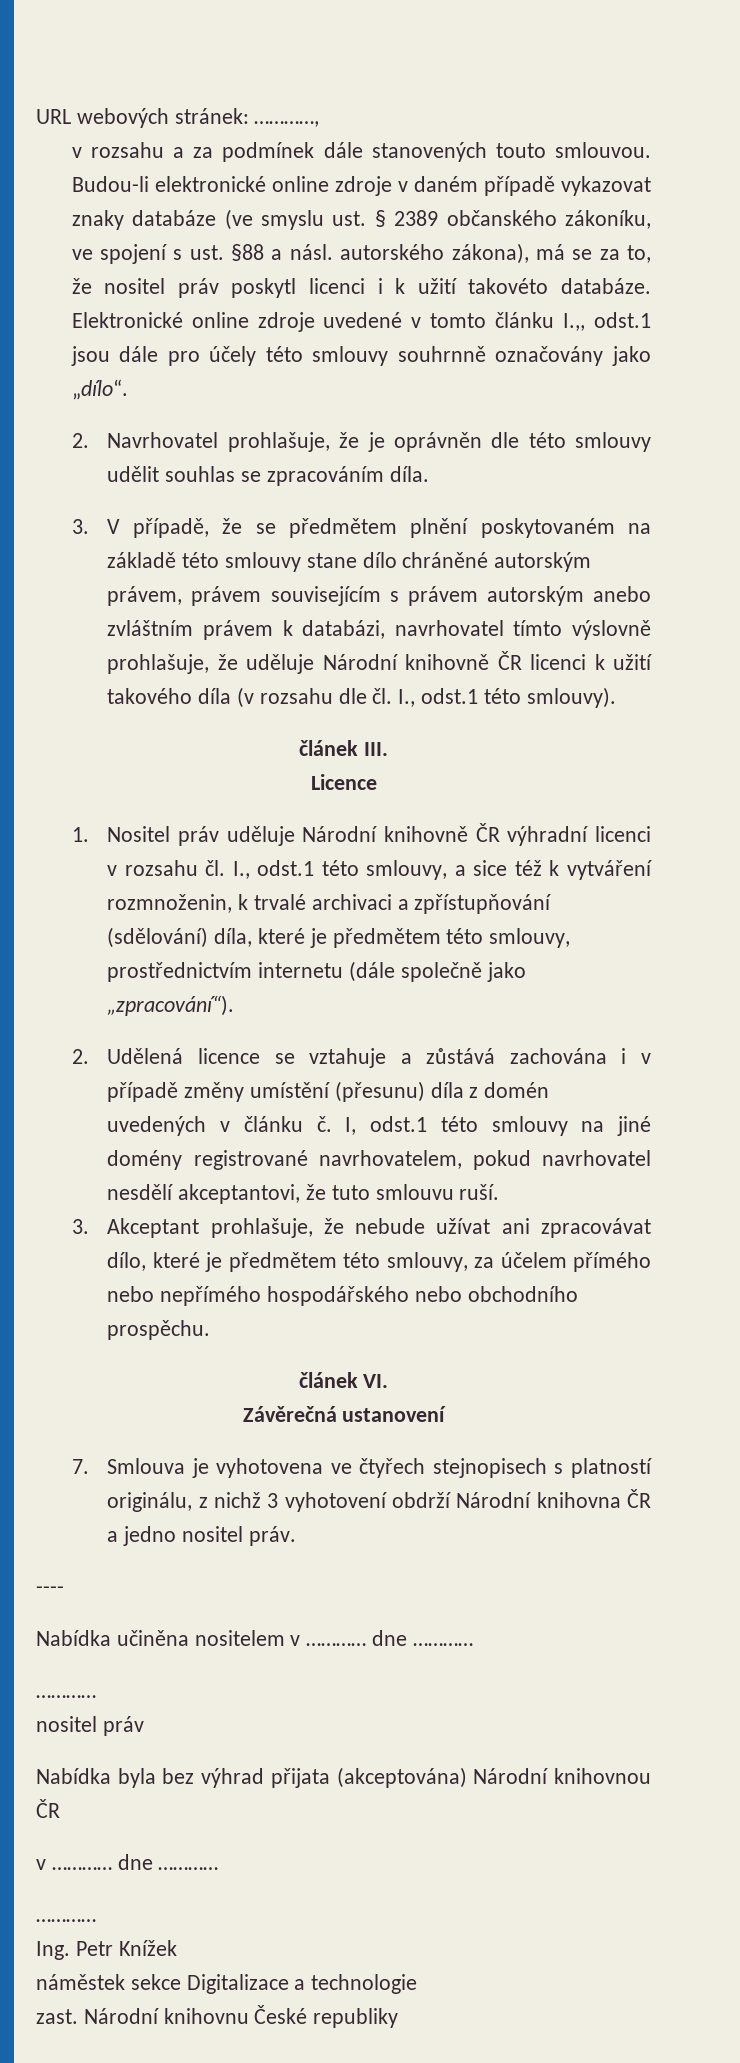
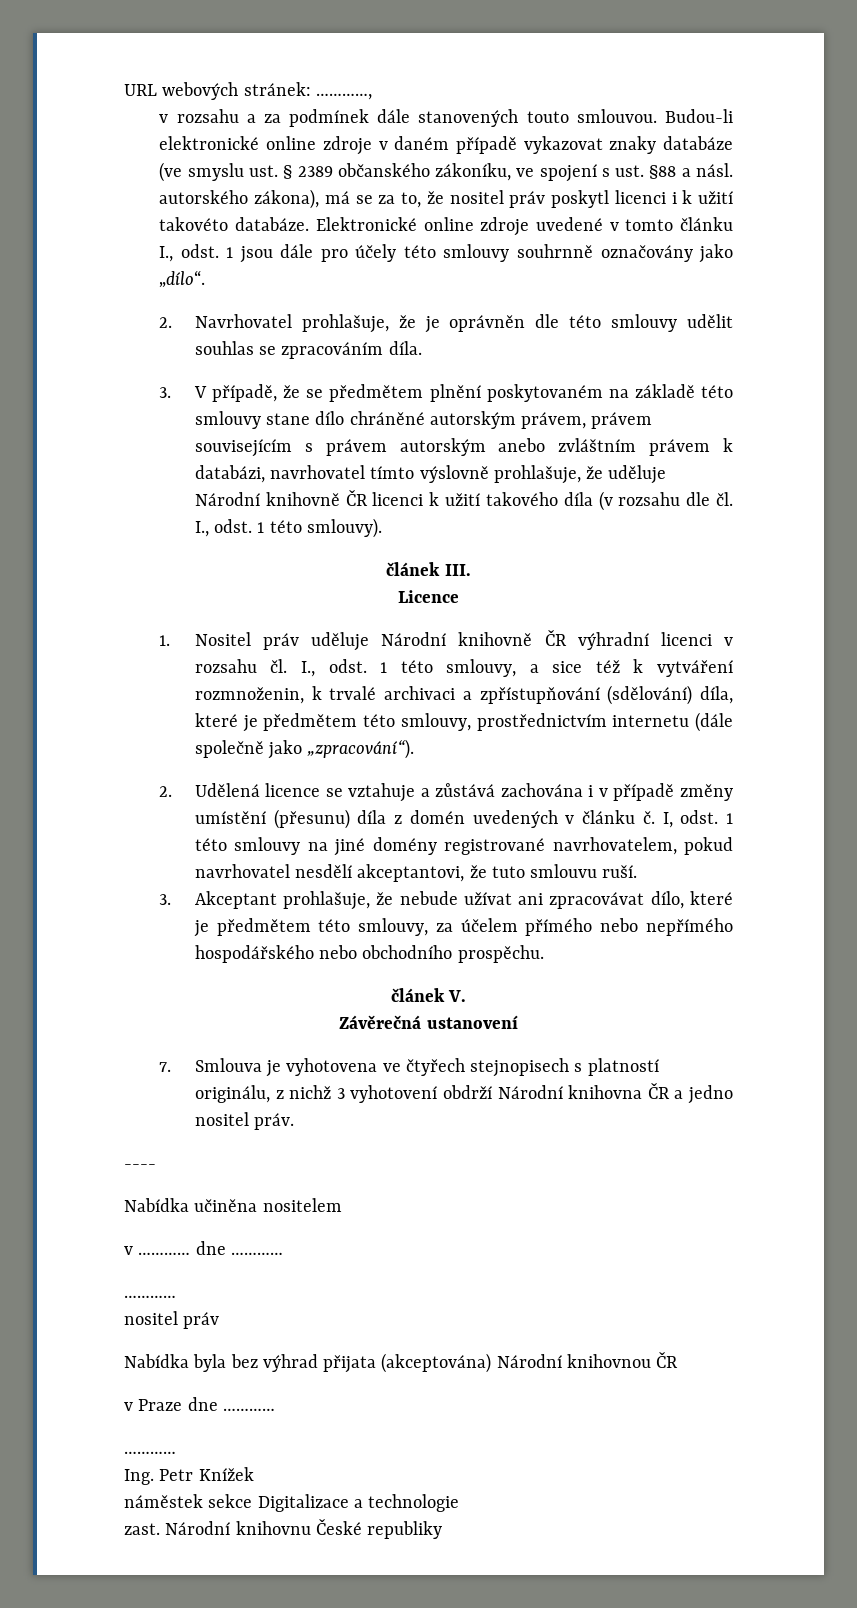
[563,312,651,331] I.,, odst.1 -> [159,244,234,262] I., odst. 1
[421,688,479,704] odst.1 -> [214,519,265,533] odst. 1
[257,860,315,876] odst.1 -> [328,659,388,673] odst. 1
[370,1116,428,1132] odst.1 -> [680,810,733,824] odst. 1
[363,1374,389,1388] VI. -> [448,990,467,1002] V.
(285, 1638) none -> (342, 1205) //
[51,1867,112,1870] ………… -> [138,1399,183,1411] Praze

